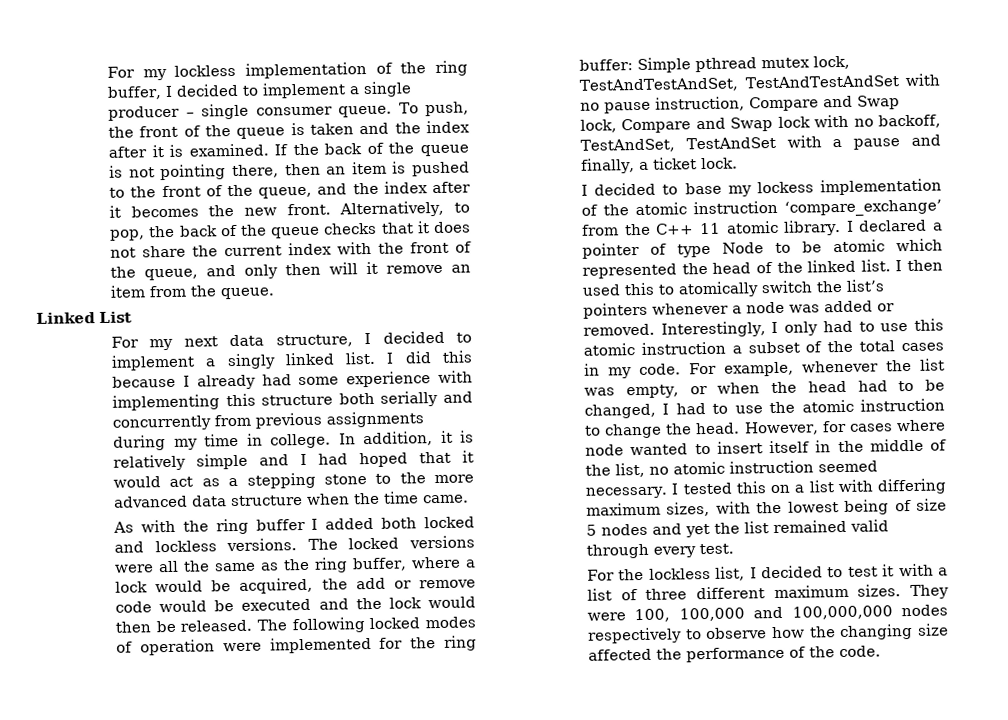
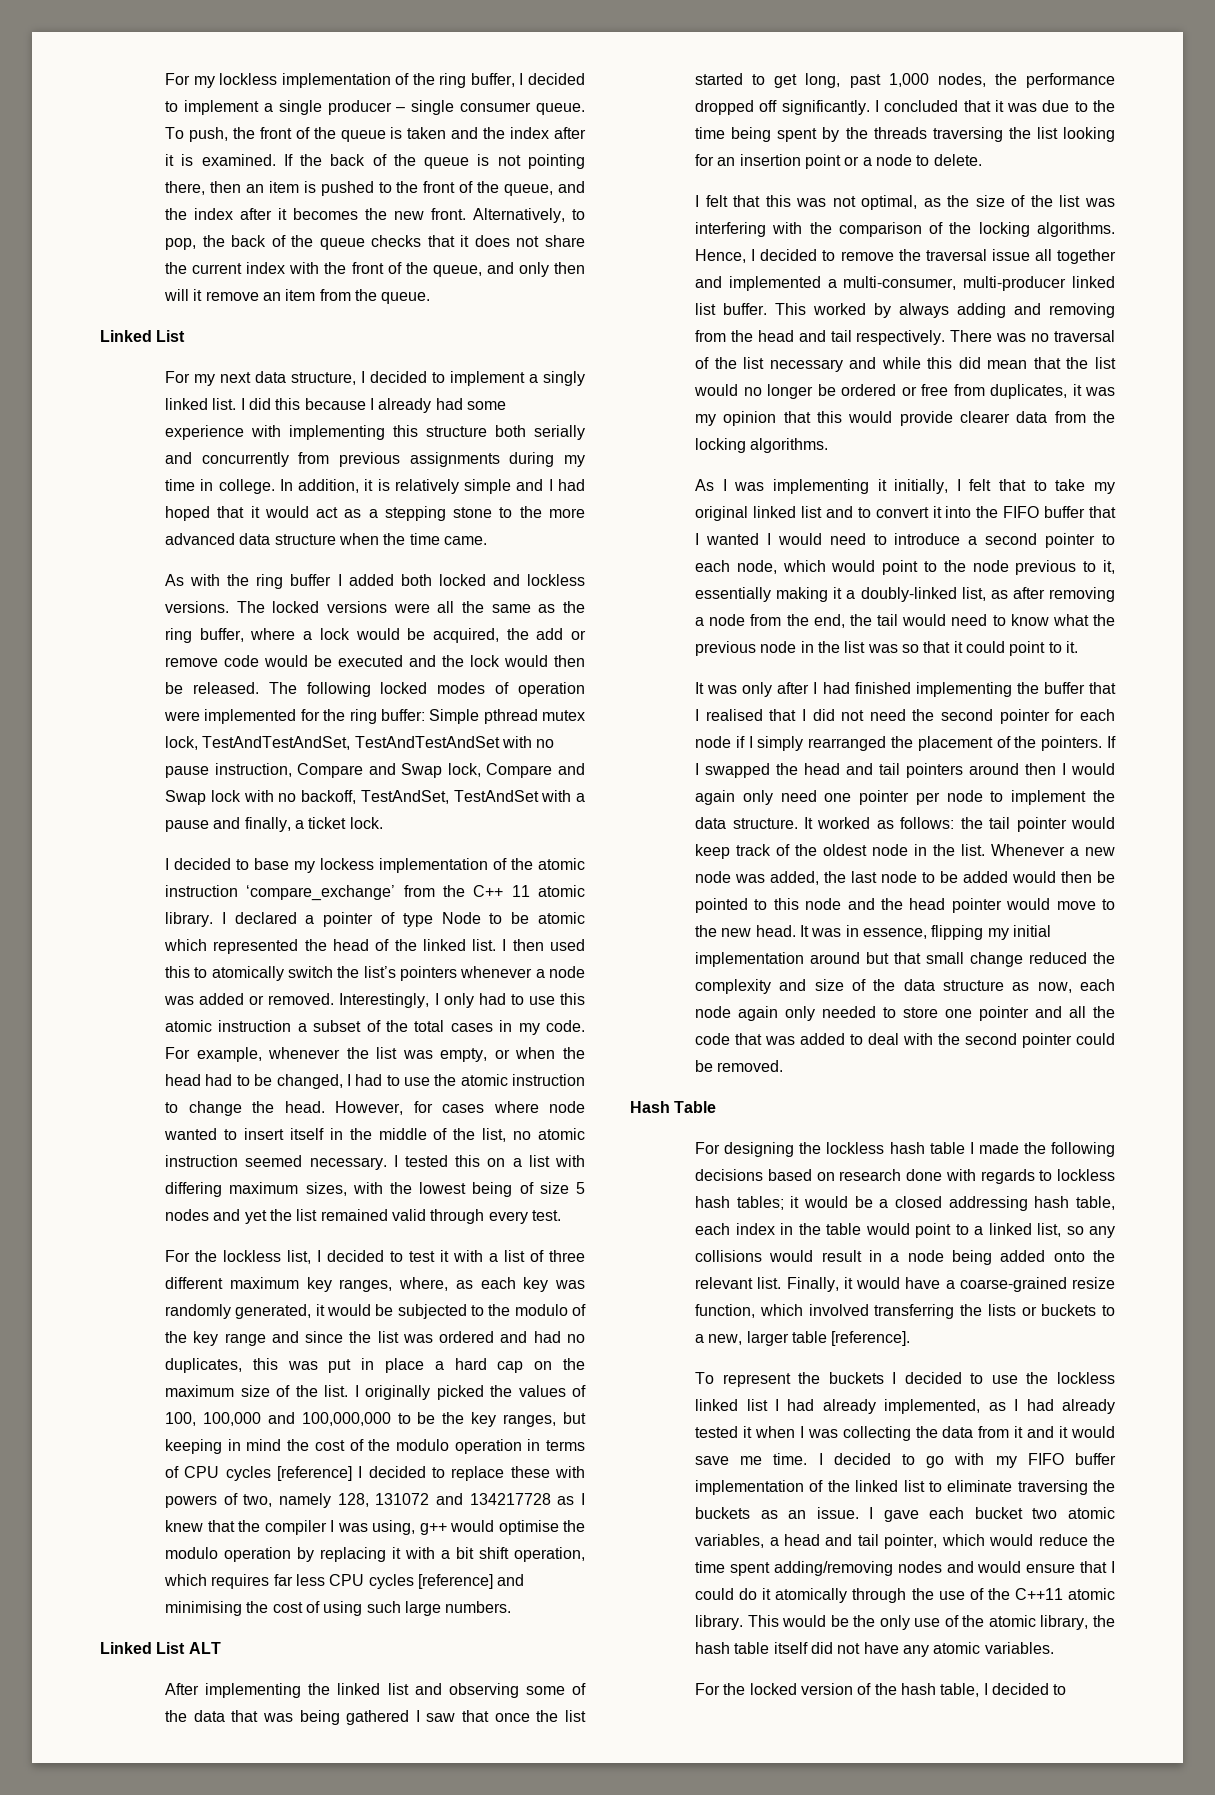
[857,584,949,599] [587,604,948,623] [587,623,949,644] [588,645,882,663] sizes. They were 100, 100,000 and 100,000,000 nodes respectively to observe how the changing size affected the performance of the code. -> [306,1277,585,1292] [165,1304,586,1319] [165,1331,585,1346] [165,1358,585,1373] [165,1385,586,1400] [165,1412,587,1427] [165,1439,585,1454] [165,1466,585,1481] [165,1493,585,1508] [165,1520,585,1535] [165,1547,585,1562] [164,1574,525,1589] [165,1601,512,1616] [100,1642,221,1654] [165,1683,586,1698] [165,1710,587,1725] [695,73,1115,88] [695,100,1115,115] [695,127,1115,142] [695,154,982,169] [695,195,1115,210] [695,222,1115,237] [695,249,1116,264] [695,276,1115,291] [695,303,1115,318] [695,330,1115,345] [695,357,1116,372] [694,384,1115,399] [695,411,1115,426] [695,438,829,453] [695,479,1115,494] [695,506,1116,521] [695,533,1115,548] [695,560,1115,575] [695,587,1115,602] [695,614,1115,628] [695,641,1078,656] [695,682,1116,697] [695,709,1116,724] [695,736,1116,751] [695,763,1115,778] [695,790,1115,805] [695,817,1115,832] [695,844,1115,859] [695,871,1115,885] [695,898,1115,913] [695,925,1051,940] [695,952,1115,967] [695,979,1115,994] [695,1006,1115,1021] [695,1033,1115,1048] [695,1060,784,1072] [630,1101,717,1113] [695,1142,1115,1157] [695,1169,1115,1184] [695,1196,1115,1211] [695,1223,1115,1238] [695,1250,1115,1265] [695,1277,1115,1292] [695,1304,1115,1319] [695,1331,911,1346] [695,1372,1115,1387] [695,1399,1115,1414] [695,1426,1115,1441] [695,1453,1116,1468] [695,1480,1115,1495] [695,1507,1115,1522] [695,1534,1115,1549] [695,1561,1115,1576] [695,1588,1115,1603] [695,1615,1115,1630] [695,1642,1054,1657] [695,1683,1067,1697] key ranges, where, as each key was randomly generated, it would be subjected to the modulo of the key range and since the list was ordered and had no duplicates, this was put in place a hard cap on the maximum size of the list. I originally picked the values of 100, 100,000 and 100,000,000 to be the key ranges, but keeping in mind the cost of the modulo operation in terms of CPU cycles [reference] I decided to replace these with powers of two, namely 128, 131072 and 134217728 as I knew that the compiler I was using, g++ would optimise the modulo operation by replacing it with a bit shift operation, which requires far less CPU cycles [reference] and minimising the cost of using such large numbers. // Linked List ALT // After implementing the linked list and observing some of the data that was being gathered I saw that once the list started to get long, past 1,000 nodes, the performance dropped off significantly. I concluded that it was due to the time being spent by the threads traversing the list looking for an insertion point or a node to delete. // I felt that this was not optimal, as the size of the list was interfering with the comparison of the locking algorithms. Hence, I decided to remove the traversal issue all together and implemented a multi-consumer, multi-producer linked list buffer. This worked by always adding and removing from the head and tail respectively. There was no traversal of the list necessary and while this did mean that the list would no longer be ordered or free from duplicates, it was my opinion that this would provide clearer data from the locking algorithms. // As I was implementing it initially, I felt that to take my original linked list and to convert it into the FIFO buffer that I wanted I would need to introduce a second pointer to each node, which would point to the node previous to it, essentially making it a doubly-linked list, as after removing a node from the end, the tail would need to know what the previous node in the list was so that it could point to it. // It was only after I had finished implementing the buffer that I realised that I did not need the second pointer for each node if I simply rearranged the placement of the pointers. If I swapped the head and tail pointers around then I would again only need one pointer per node to implement the data structure. It worked as follows: the tail pointer would keep track of the oldest node in the list. Whenever a new node was added, the last node to be added would then be pointed to this node and the head pointer would move to the new head. It was in essence, flipping my initial implementation around but that small change reduced the complexity and size of the data structure as now, each node again only needed to store one pointer and all the code that was added to deal with the second pointer could be removed. // Hash Table // For designing the lockless hash table I made the following decisions based on research done with regards to lockless hash tables; it would be a closed addressing hash table, each index in the table would point to a linked list, so any collisions would result in a node being added onto the relevant list. Finally, it would have a coarse-grained resize function, which involved transferring the lists or buckets to a new, larger table [reference]. // To represent the buckets I decided to use the lockless linked list I had already implemented, as I had already tested it when I was collecting the data from it and it would save me time. I decided to go with my FIFO buffer implementation of the linked list to eliminate traversing the buckets as an issue. I gave each bucket two atomic variables, a head and tail pointer, which would reduce the time spent adding/removing nodes and would ensure that I could do it atomically through the use of the C++11 atomic library. This would be the only use of the atomic library, the hash table itself did not have any atomic variables. // For the locked version of the hash table, I decided to

